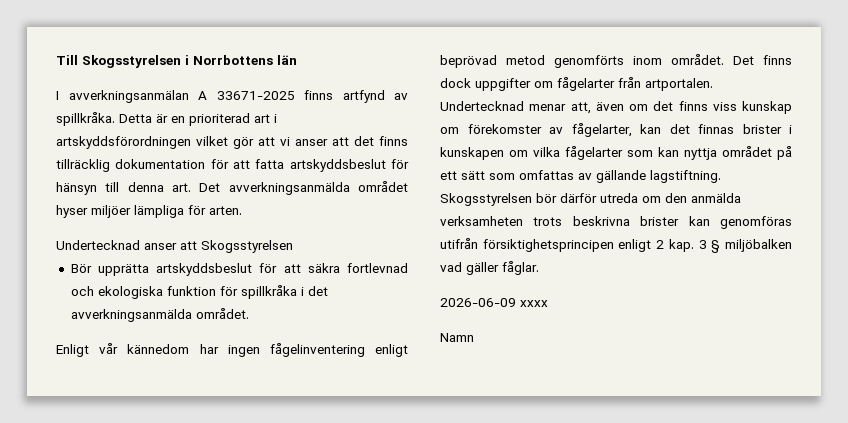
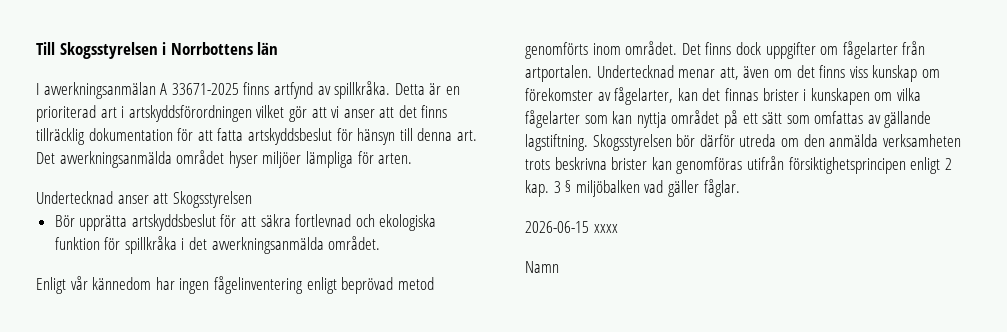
[440,298,516,307] 2026-06-09 -> [525,221,589,233] 2026-06-15

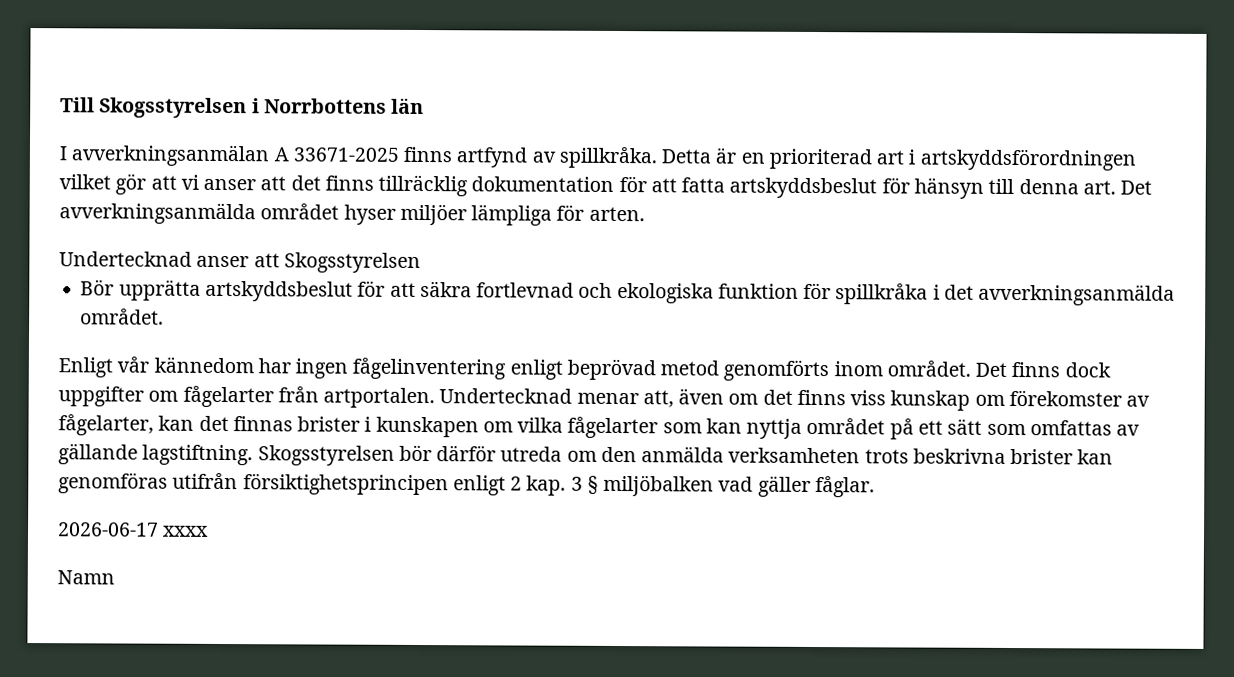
[525,221,589,233] 2026-06-15 -> [57,522,159,537] 2026-06-17

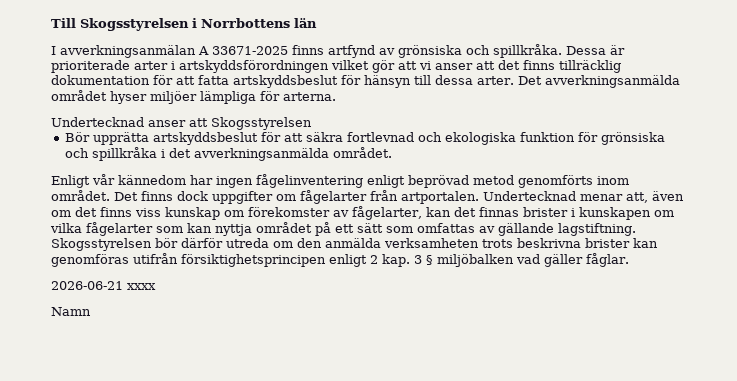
[558,146,905,170] spillkråka. Detta är en prioriterad art -> [398,44,625,58] [51,60,168,73] grönsiska och spillkråka. Dessa är prioriterade arter
[1018,179,1116,195] denna art. -> [435,75,514,85] dessa arter.
[588,206,645,222] arten. -> [283,92,336,101] arterna.
(832, 291) none -> [600,132,665,145] [64,148,89,158] grönsiska och
[57,522,159,537] 2026-06-17 -> [51,281,123,290] 2026-06-21

